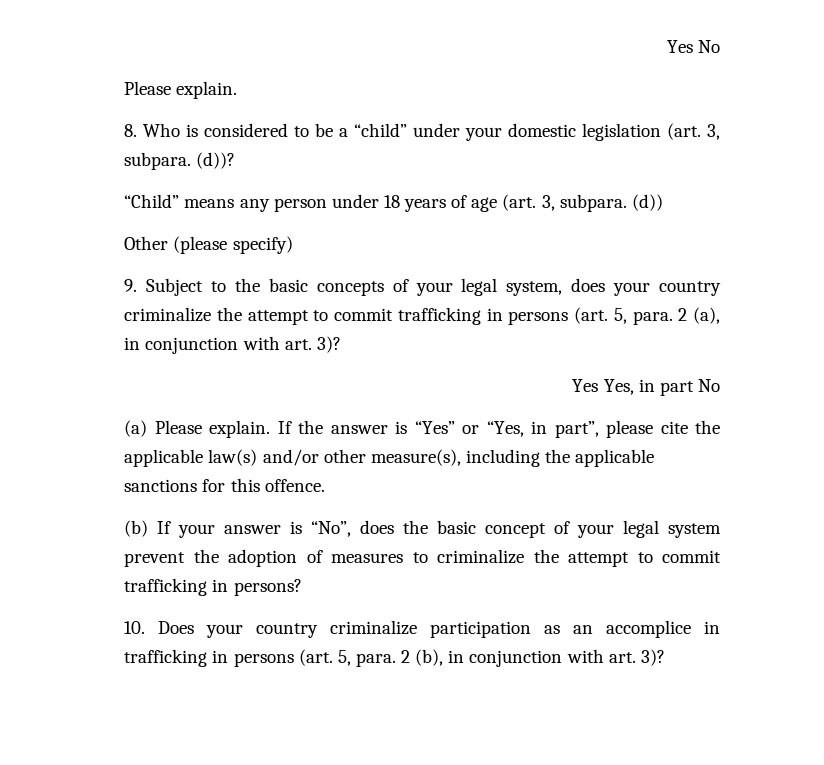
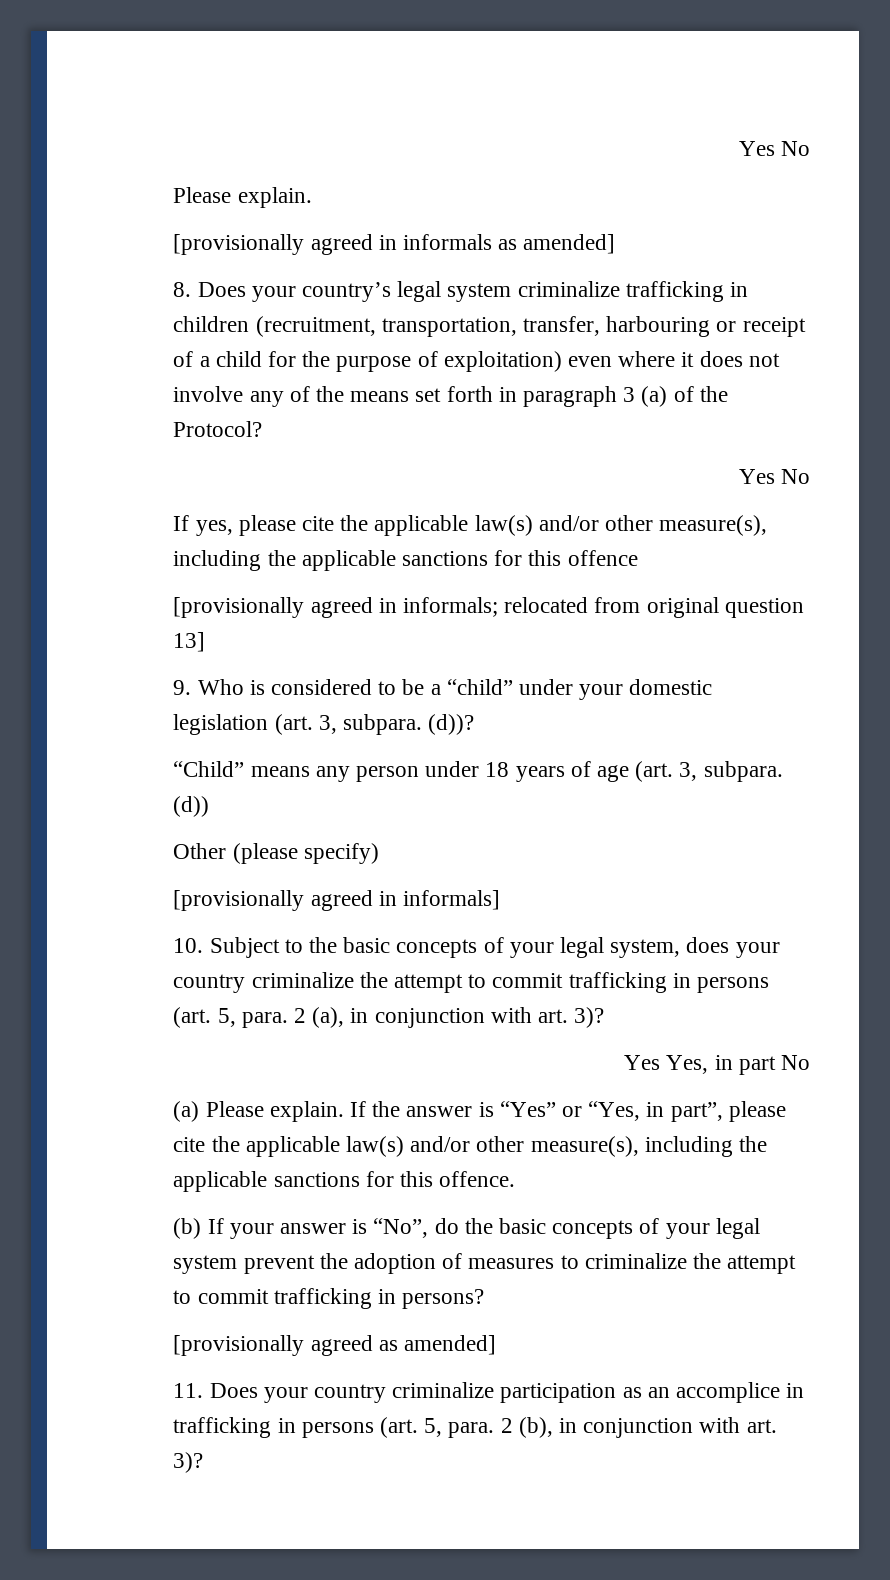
[124,124,138,137] 8. -> [173,234,616,255] [173,281,748,302] [173,316,806,337] [173,351,780,372] [173,386,728,407] [173,421,263,437] [738,469,810,484] [173,515,768,536] [173,550,638,571] [173,597,804,618] [173,632,206,652] [173,680,192,695] [provisionally agreed in informals as amended] // 8. Does your country’s legal system criminalize trafficking in children (recruitment, transportation, transfer, harbouring or receipt of a child for the purpose of exploitation) even where it does not involve any of the means set forth in paragraph 3 (a) of the Protocol? // Yes No // If yes, please cite the applicable law(s) and/or other measure(s), including the applicable sanctions for this offence // [provisionally agreed in informals; relocated from original question 13] // 9.
[124,279,138,292] 9. -> [173,890,500,911] [173,938,204,953] [provisionally agreed in informals] // 10.
[360,520,547,538] does the basic concept -> [434,1218,634,1239] do the basic concepts
[124,621,146,634] 10. -> [173,1335,496,1356] [173,1383,204,1398] [provisionally agreed as amended] // 11.

